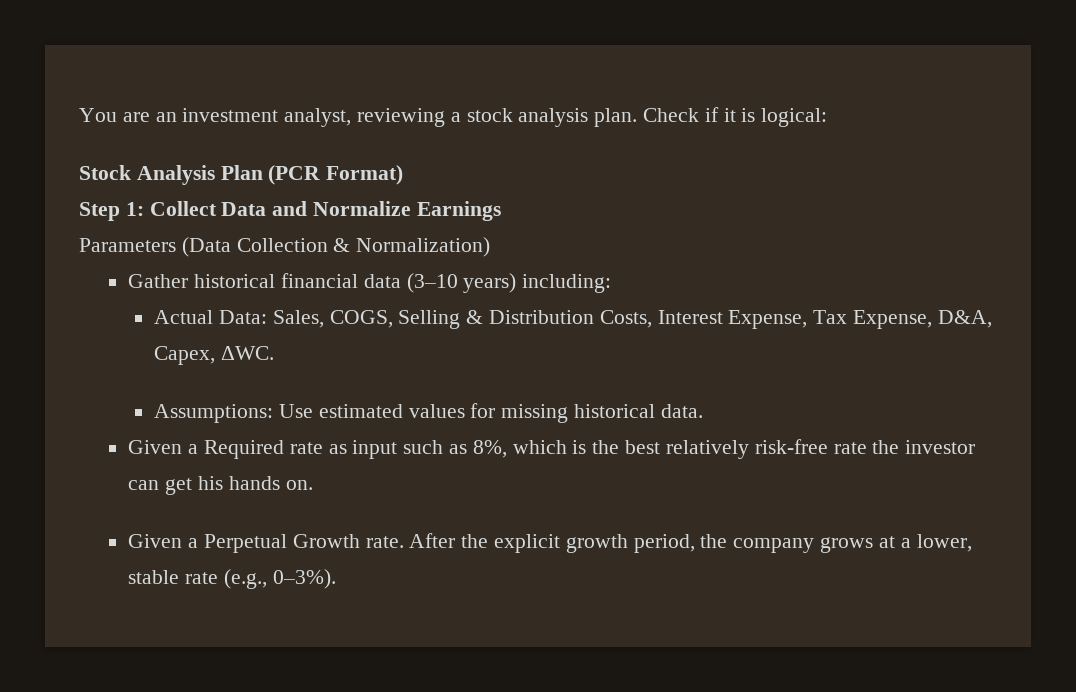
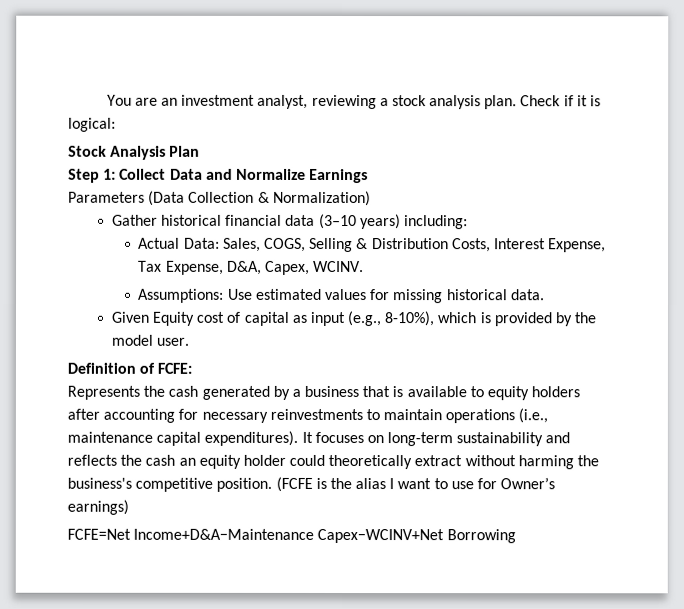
[268,165,404,185] (PCR Format) -> (201, 151) none
[220,346,274,360] ΔWC. -> [313,260,365,273] WCINV.
[188,439,976,459] [128,476,313,495] [128,533,972,553] [128,569,336,589] a Required rate as input such as 8%, which is the best relatively risk-free rate the investor can get his hands on. // Given a Perpetual Growth rate. After the explicit growth period, the company grows at a lower, stable rate (e.g., 0–3%). -> [151,311,597,327] [110,334,189,346] [67,362,193,374] [67,385,581,401] [67,408,549,424] [67,430,571,447] [67,454,600,470] [67,476,556,492] [67,499,129,515] [67,528,516,544] Equity cost of capital as input (e.g., 8-10%), which is provided by the model user. // Definition of FCFE: // Represents the cash generated by a business that is available to equity holders after accounting for necessary reinvestments to maintain operations (i.e., maintenance capital expenditures). It focuses on long-term sustainability and reflects the cash an equity holder could theoretically extract without harming the business's competitive position. (FCFE is the alias I want to use for Owner’s earnings) // FCFE=Net Income+D&A−Maintenance Capex−WCINV+Net Borrowing

